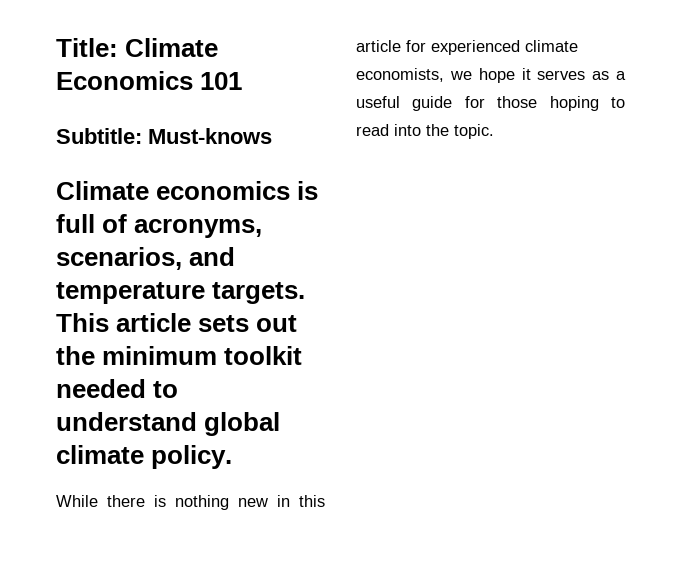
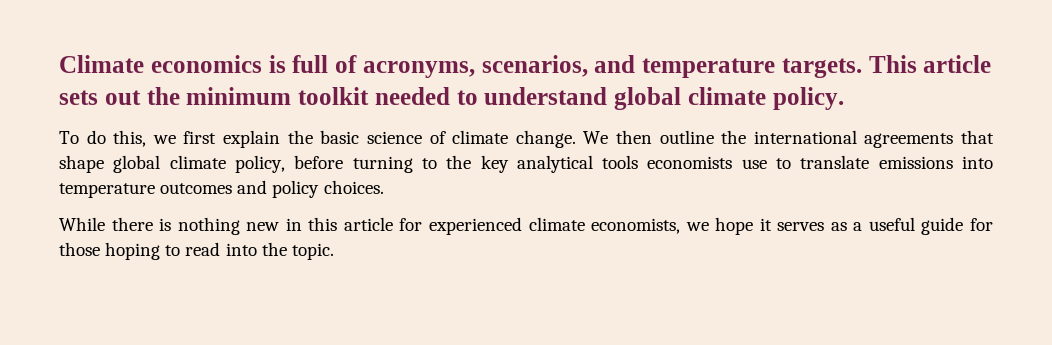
[56,38,219,57] [56,71,243,90] [56,128,272,144] Title: Climate Economics 101 // Subtitle: Must-knows // -> (59, 64) none
(233, 457) none -> [59,130,994,148] [59,155,993,173] [59,180,384,198] // To do this, we first explain the basic science of climate change. We then outline the international agreements that shape global climate policy, before turning to the key analytical tools economists use to translate emissions into temperature outcomes and policy choices.

